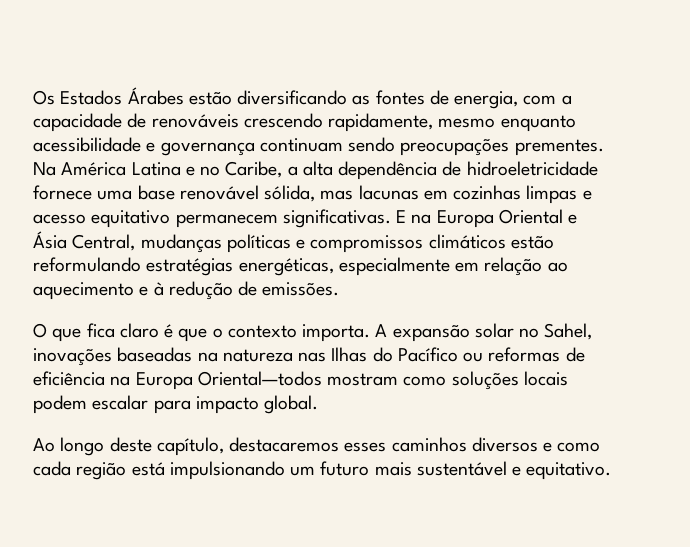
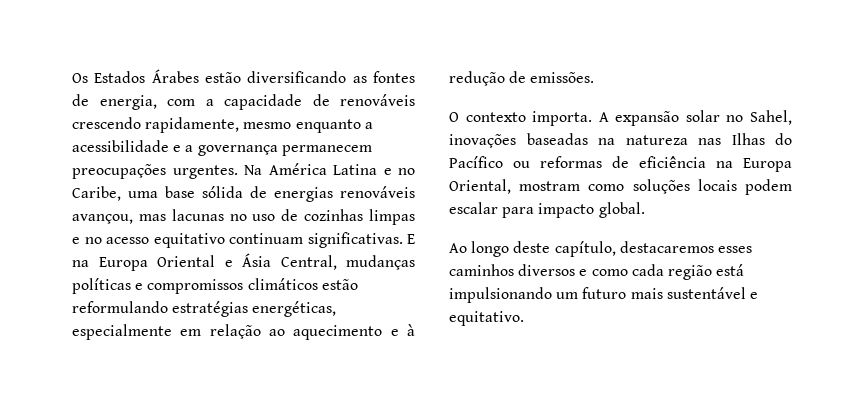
(576, 123) none -> [364,122,373,129] a
[160,137,604,156] governança continuam sendo preocupações prementes. -> [185,145,372,156] [72,164,238,179] a governança permanecem preocupações urgentes.
[287,161,598,180] [33,185,448,202] a alta dependência de hidroeletricidade fornece uma base renovável sólida, mas lacunas em -> [128,186,415,202] [72,209,299,224] uma base sólida de energias renováveis avançou, mas lacunas no uso de
(592, 195) none -> [84,237,102,244] no
[175,214,278,228] permanecem -> [229,233,303,244] continuam
[52,323,223,342] que fica claro é que o -> (459, 117) none
[197,371,322,386] Oriental—todos -> [449,179,511,194] Oriental,

